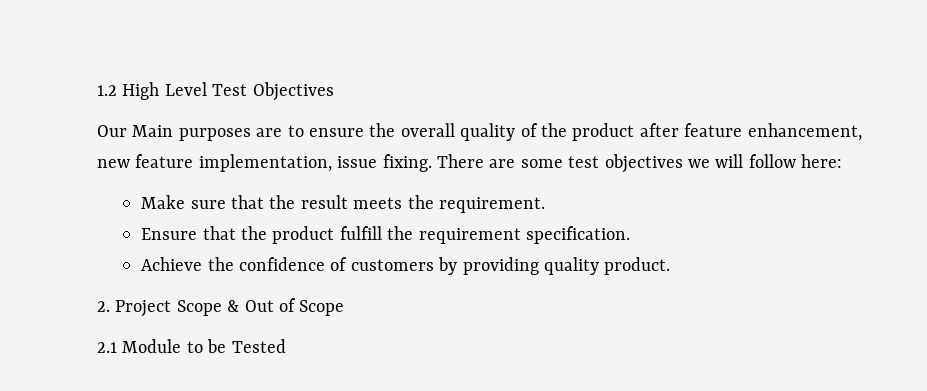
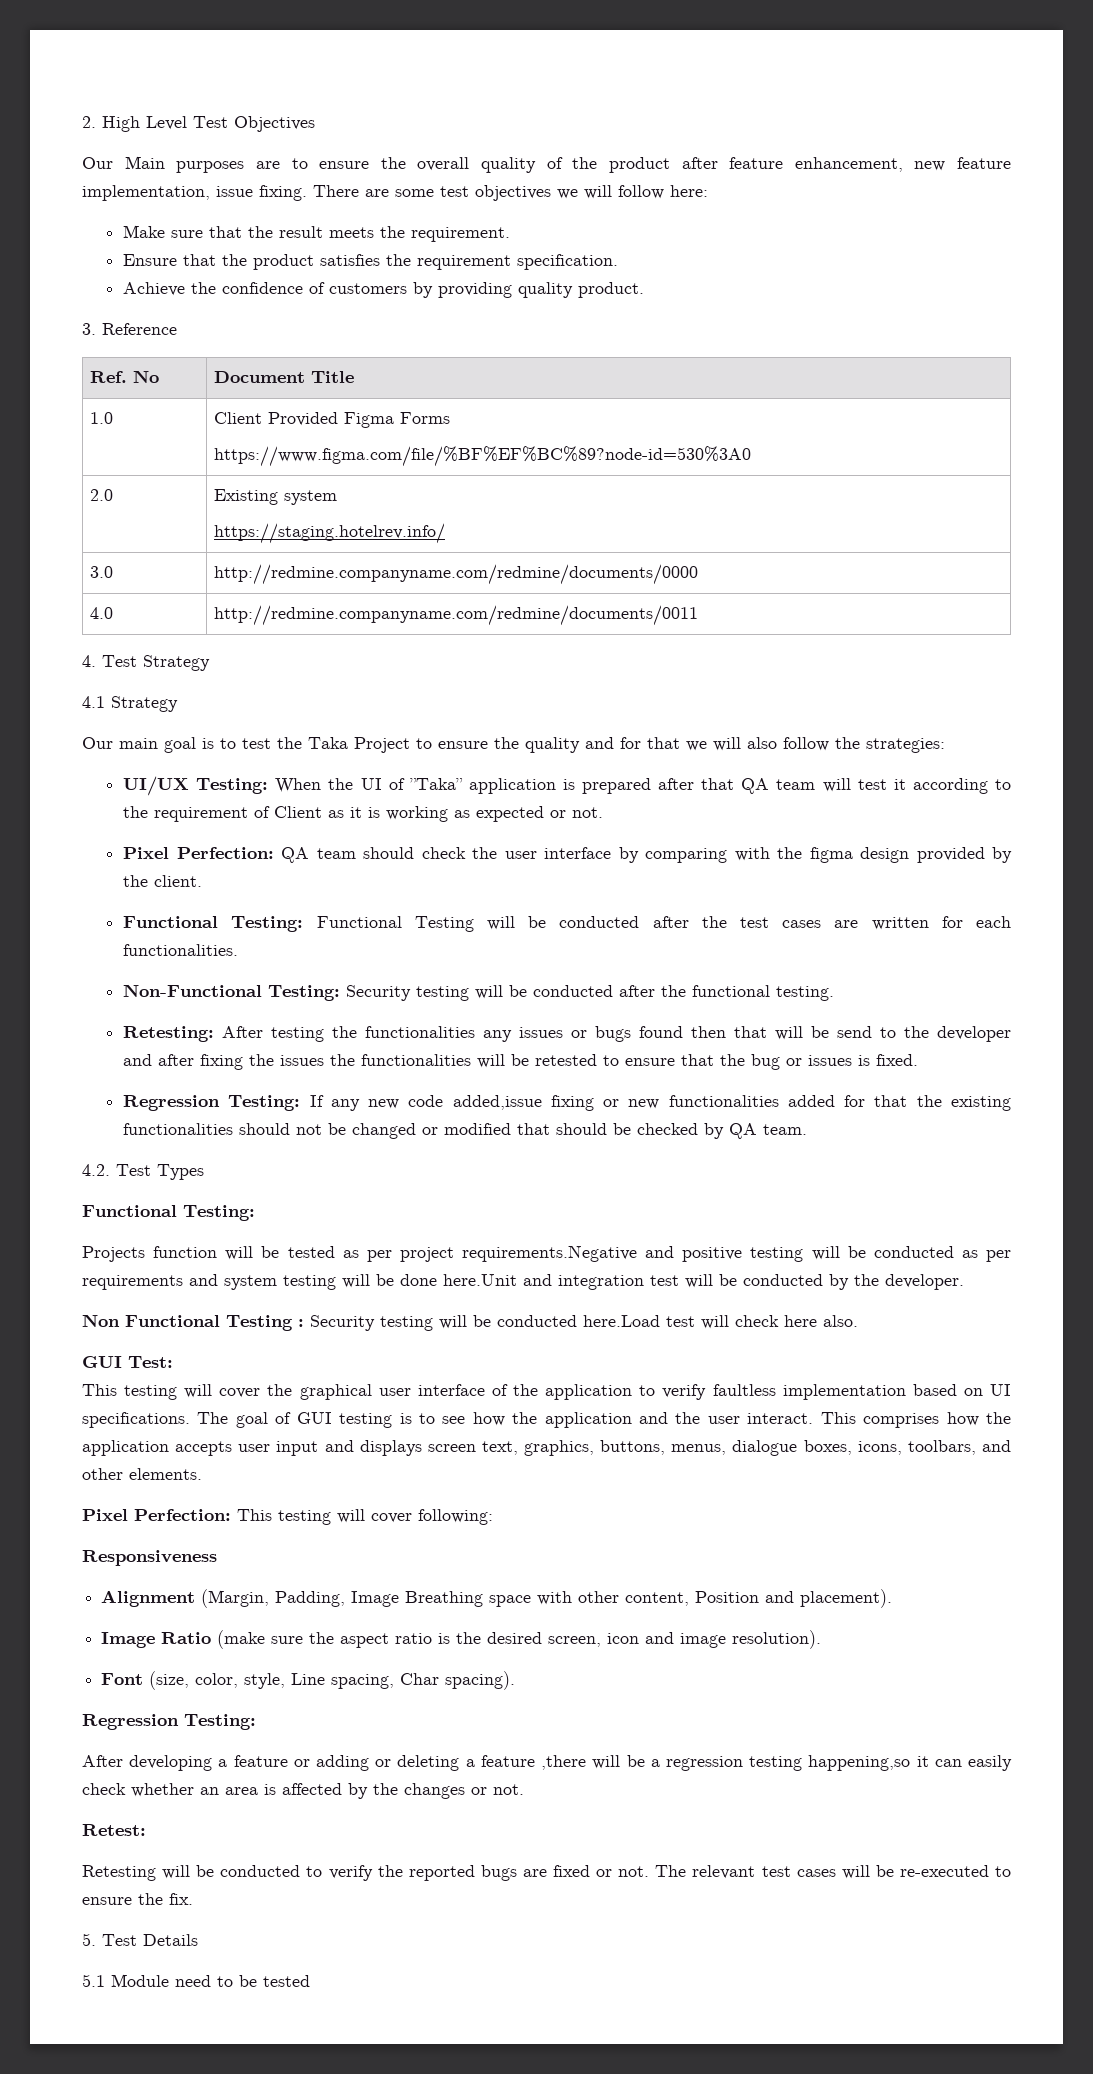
[97,85,117,96] 1.2 -> [82,116,96,128] 2.
[339,226,382,240] fulfill -> [320,254,381,266] satisfies
[97,298,345,317] [97,339,182,353] 2. Project Scope & Out of Scope // 2.1 Module -> [82,323,177,335] [89,370,159,383] [213,371,354,383] [89,412,113,424] [213,412,450,428] [213,446,751,467] [89,489,113,501] [213,489,337,505] [213,523,445,544] [89,566,113,578] [213,564,698,585] [89,607,113,619] [213,605,698,626] [82,655,210,671] [82,696,178,712] [82,737,945,753] [123,776,1011,796] [123,806,604,822] [123,847,1013,863] [123,875,203,887] [123,916,1011,932] [123,944,239,956] [123,984,835,1001] [123,1026,1011,1042] [123,1054,919,1070] [123,1095,1012,1111] [123,1123,808,1139] [82,1164,204,1180] [82,1205,255,1221] [82,1245,1011,1262] [82,1274,964,1290] [82,1314,858,1331] [82,1356,173,1368] [82,1384,1012,1400] [82,1412,1012,1428] [82,1440,1011,1456] [82,1468,202,1480] [82,1509,493,1525] [82,1550,217,1566] [101,1589,893,1608] [101,1630,822,1649] [101,1671,516,1690] [82,1714,256,1730] [82,1755,1013,1771] [82,1783,524,1799] [82,1824,146,1836] [82,1865,1012,1881] [82,1893,193,1905] [82,1933,198,1946] [82,1974,211,1987] 3. Reference // Ref. No | Document Title // 1.0 | Client Provided Figma Forms // https://www.figma.com/file/%BF%EF%BC%89?node-id=530%3A0 // 2.0 | Existing system // https://staging.hotelrev.info/ // 3.0 | http://redmine.companyname.com/redmine/documents/0000 // 4.0 | http://redmine.companyname.com/redmine/documents/0011 // 4. Test Strategy // 4.1 Strategy // Our main goal is to test the Taka Project to ensure the quality and for that we will also follow the strategies: // UI/UX Testing: When the UI of ”Taka” application is prepared after that QA team will test it according to the requirement of Client as it is working as expected or not. // Pixel Perfection: QA team should check the user interface by comparing with the figma design provided by the client. // Functional Testing: Functional Testing will be conducted after the test cases are written for each functionalities. // Non-Functional Testing: Security testing will be conducted after the functional testing. // Retesting: After testing the functionalities any issues or bugs found then that will be send to the developer and after fixing the issues the functionalities will be retested to ensure that the bug or issues is fixed. // Regression Testing: If any new code added,issue fixing or new functionalities added for that the existing functionalities should not be changed or modified that should be checked by QA team. // 4.2. Test Types // Functional Testing: // Projects function will be tested as per project requirements.Negative and positive testing will be conducted as per requirements and system testing will be done here.Unit and integration test will be conducted by the developer. // Non Functional Testing : Security testing will be conducted here.Load test will check here also. // GUI Test: // This testing will cover the graphical user interface of the application to verify faultless implementation based on UI specifications. The goal of GUI testing is to see how the application and the user interact. This comprises how the application accepts user input and displays screen text, graphics, buttons, menus, dialogue boxes, icons, toolbars, and other elements. // Pixel Perfection: This testing will cover following: // Responsiveness // Alignment (Margin, Padding, Image Breathing space with other content, Position and placement). // Image Ratio (make sure the aspect ratio is the desired screen, icon and image resolution). // Font (size, color, style, Line spacing, Char spacing). // Regression Testing: // After developing a feature or adding or deleting a feature ,there will be a regression testing happening,so it can easily check whether an area is affected by the changes or not. // Retest: // Retesting will be conducted to verify the reported bugs are fixed or not. The relevant test cases will be re-executed to ensure the fix. // 5. Test Details // 5.1 Module need
[231,339,286,353] Tested -> [263,1975,310,1987] tested

